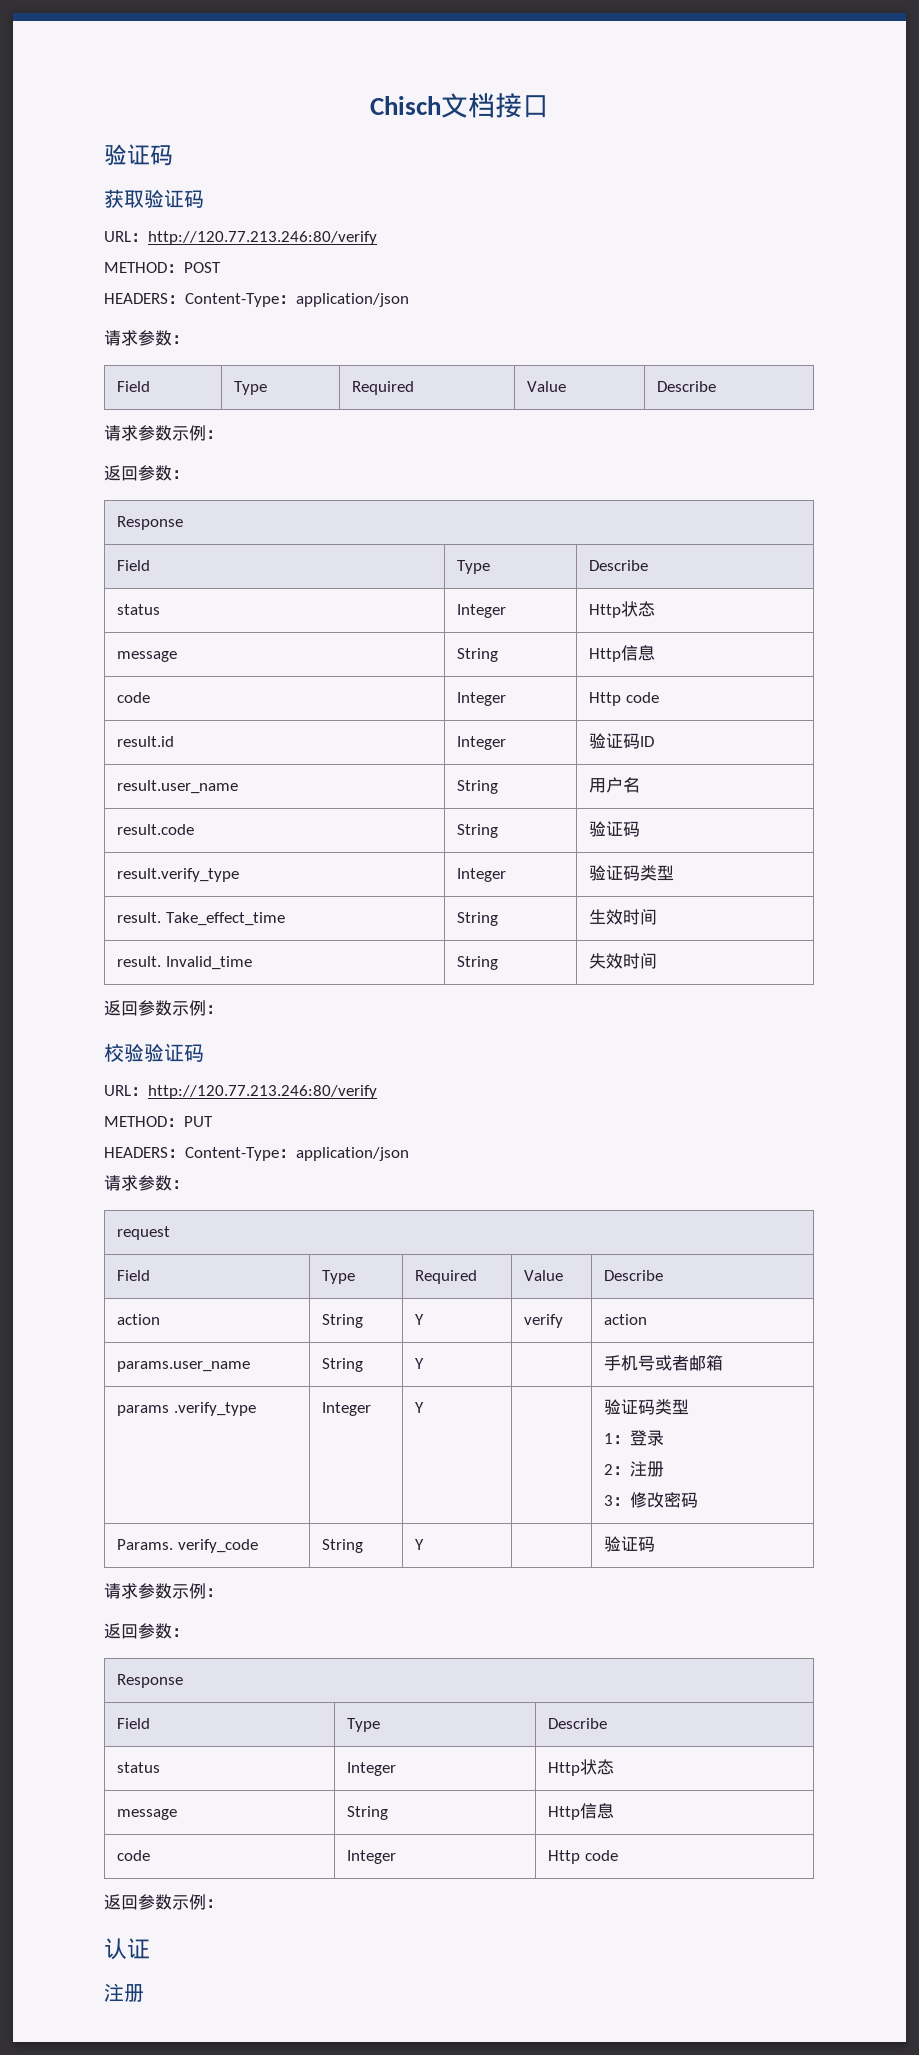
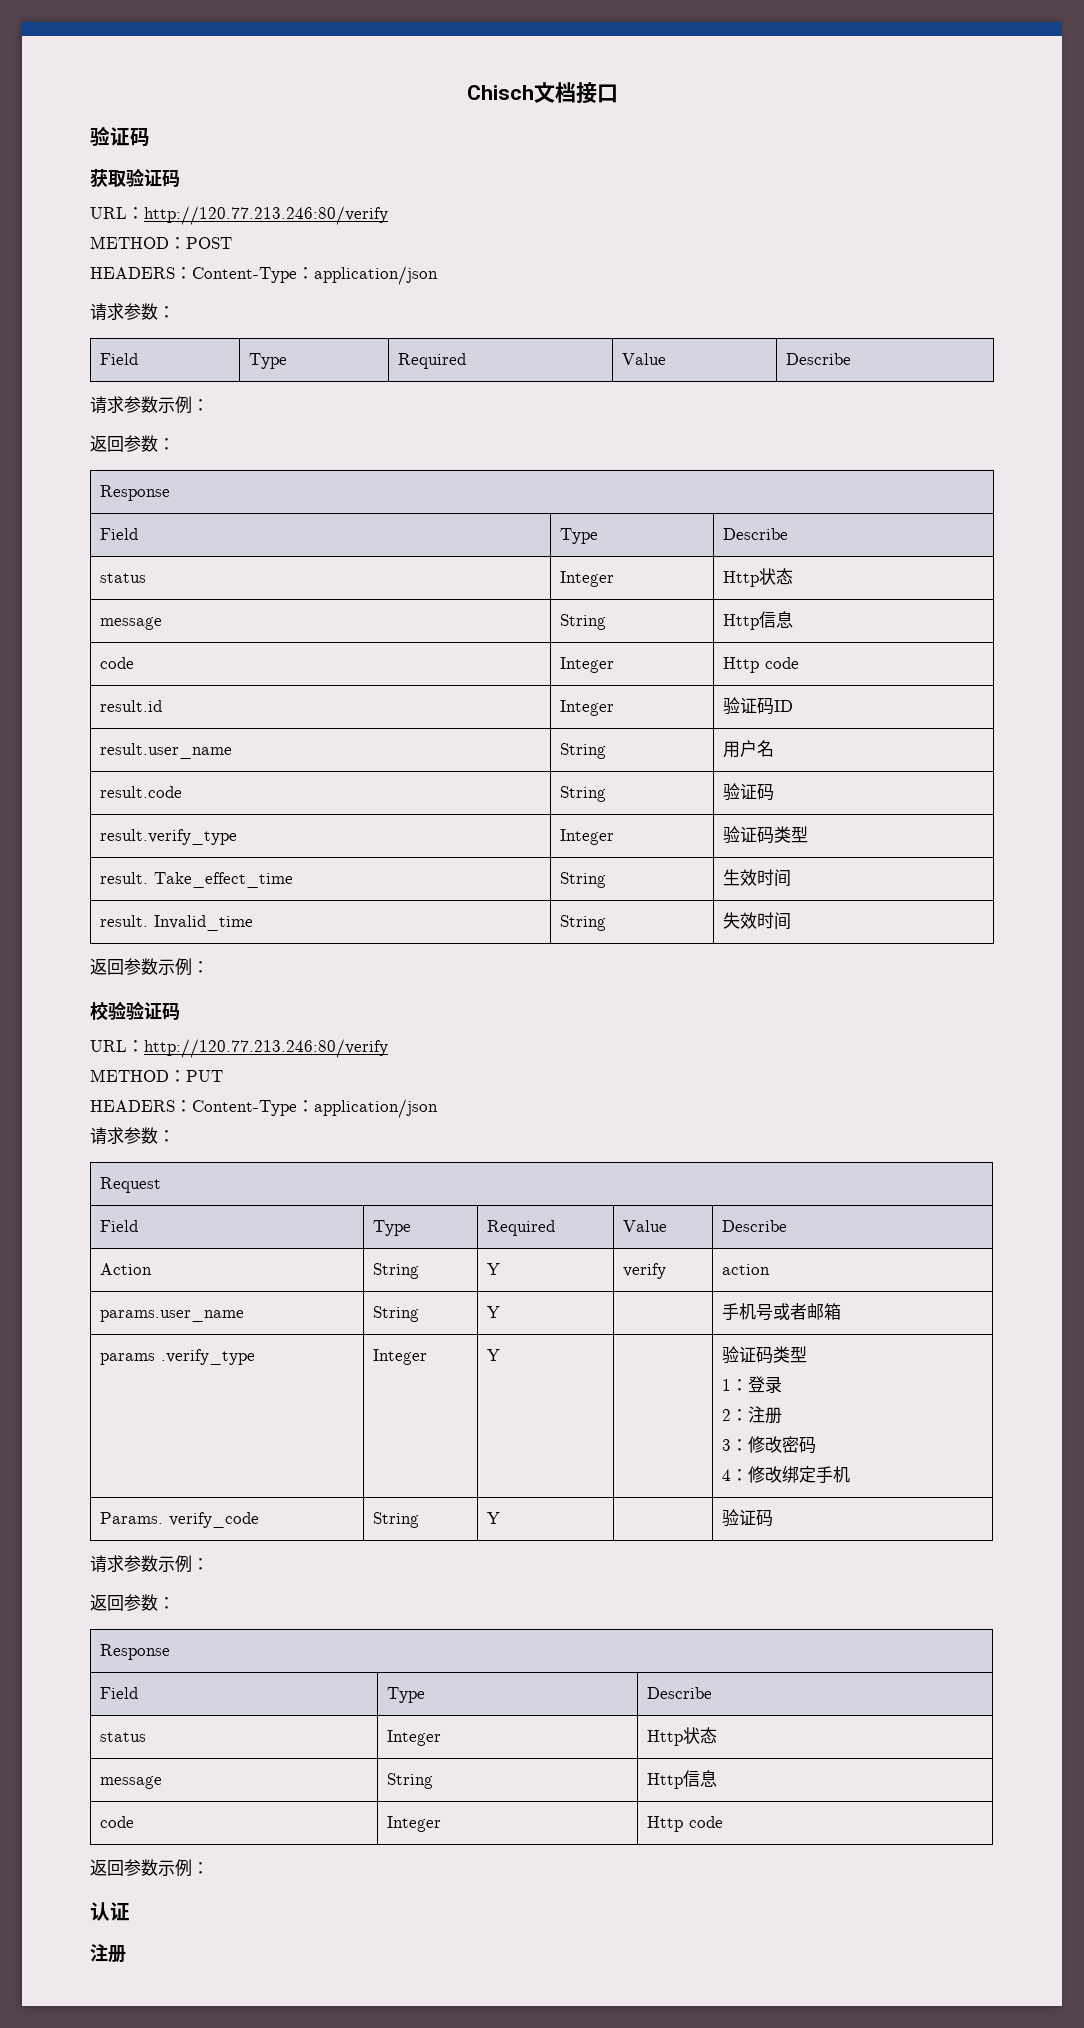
[117,1226,171,1240] [117,1270,151,1281] [322,1270,356,1284] [415,1270,478,1284] [524,1270,564,1281] [604,1270,664,1281] [117,1314,161,1325] request // Field | Type | Required | Value | Describe // action -> [100,1177,162,1193] [100,1220,139,1232] [373,1220,412,1236] [487,1220,556,1236] [623,1220,668,1232] [722,1220,788,1232] [100,1263,153,1275] Request // Field | Type | Required | Value | Describe // Action
(699, 1500) none -> [722,1466,851,1484] // 4：修改绑定手机

